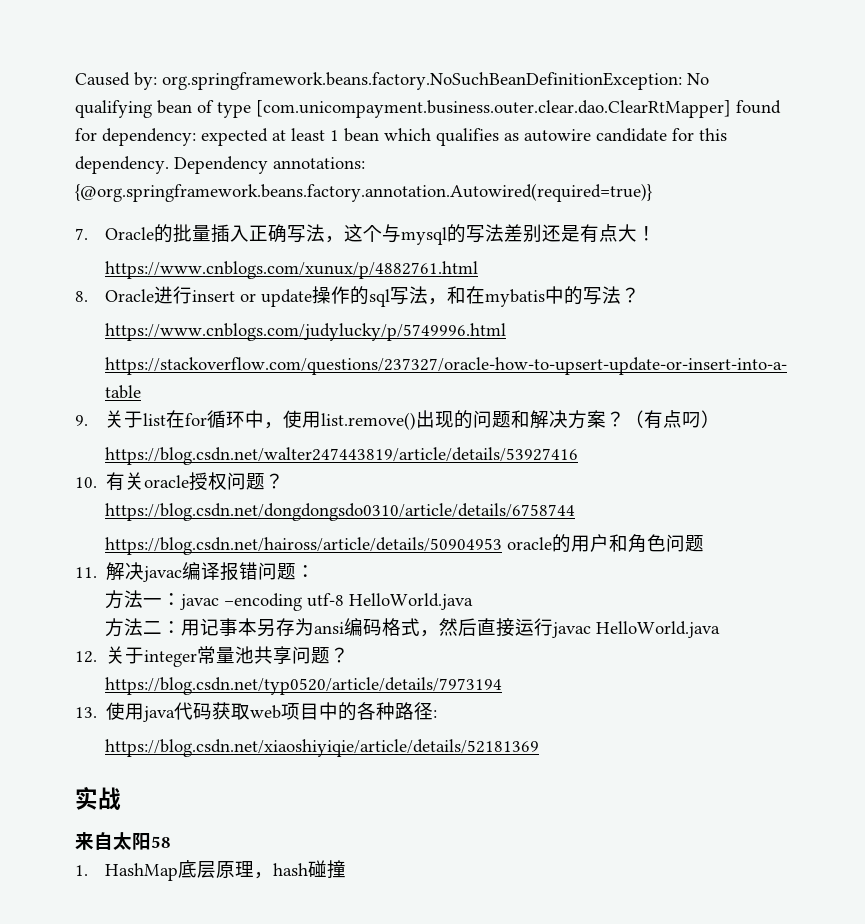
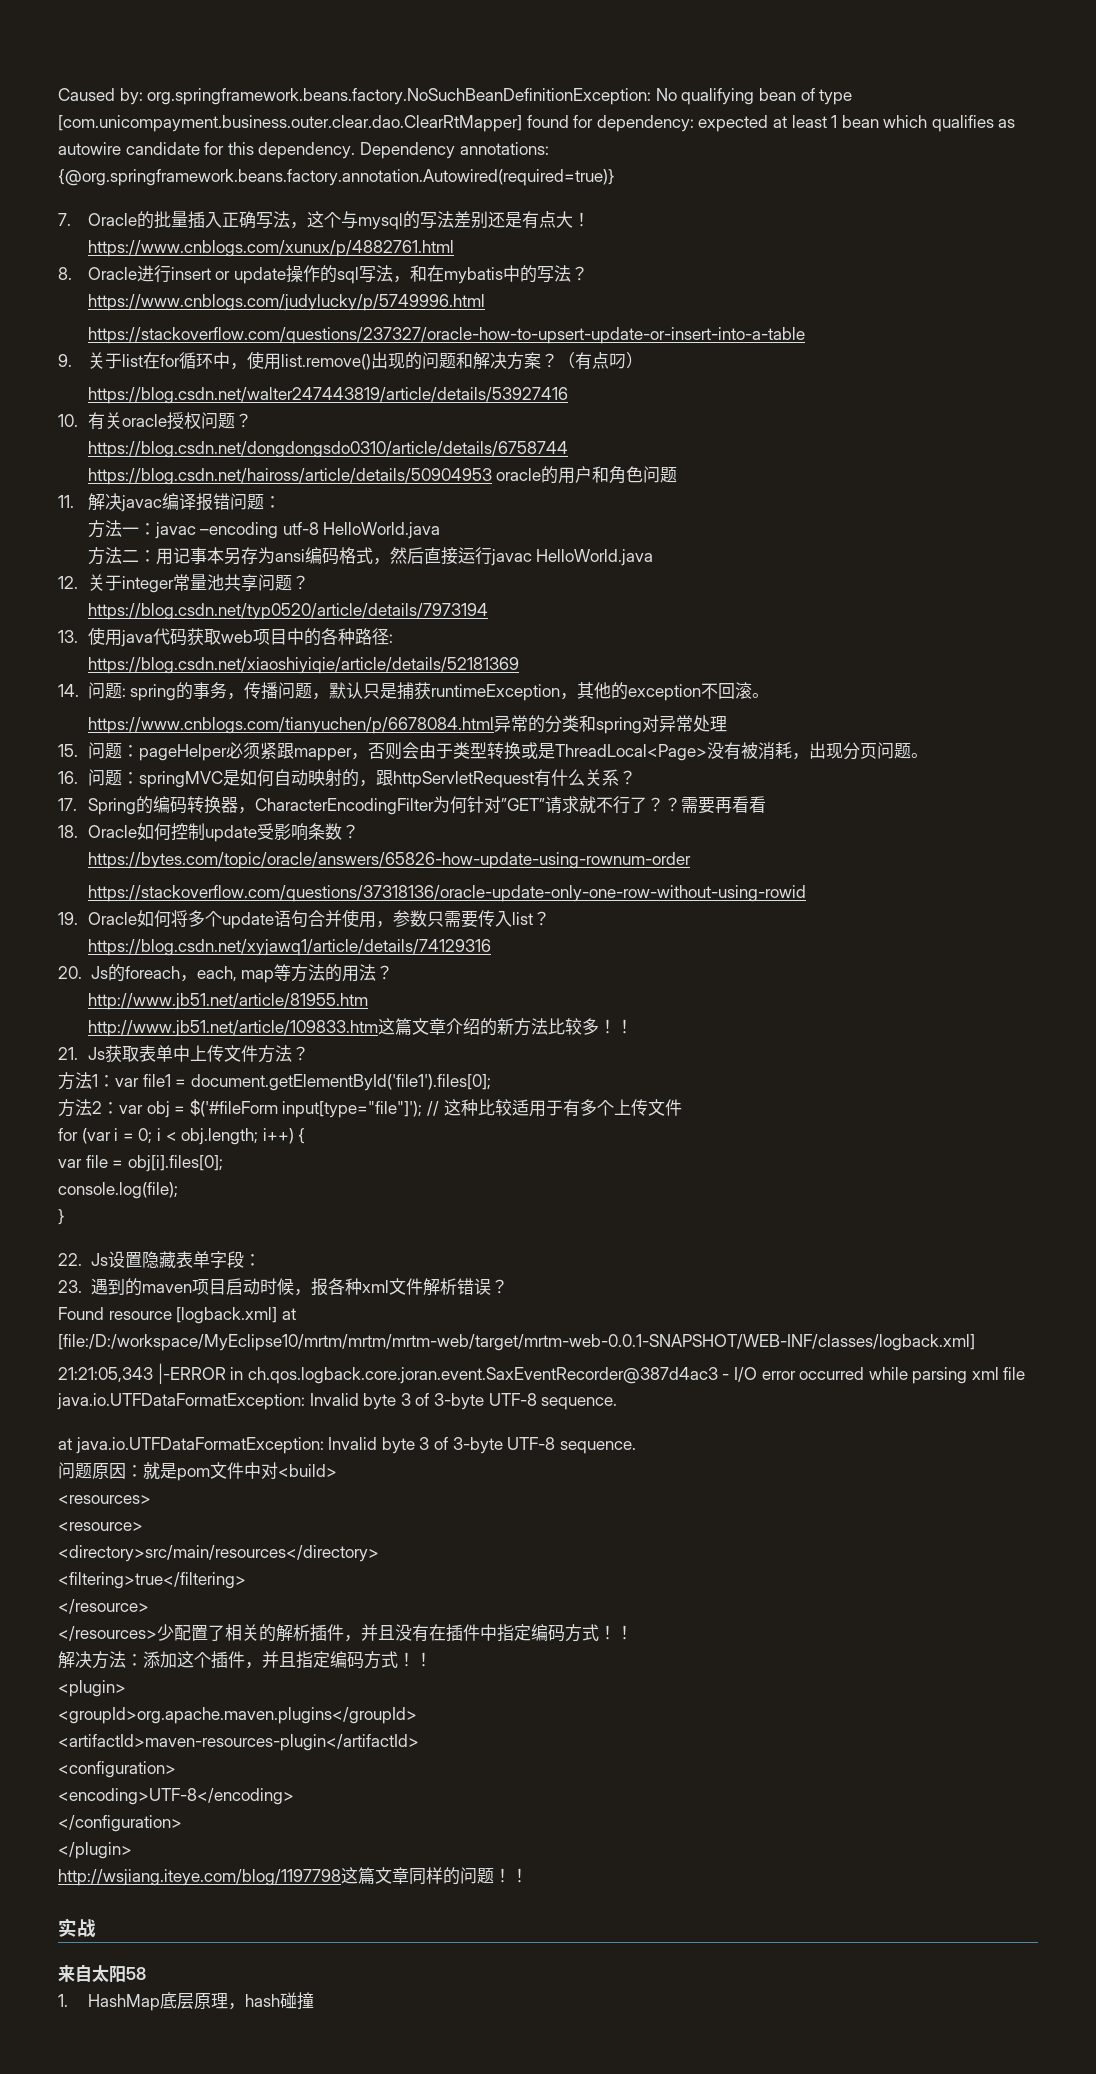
(539, 748) none -> [58,682,770,701] [87,715,727,734] [58,742,928,761] [58,769,636,788] [58,796,766,815] [58,823,359,842] [87,852,691,869] [87,885,806,902] [58,909,550,929] [87,939,491,956] [58,964,394,983] [87,993,368,1010] [87,1018,633,1037] [58,1045,309,1063] [58,1072,491,1091] [58,1099,682,1118] [58,1128,306,1145] [58,1155,223,1172] [58,1182,178,1199] [58,1209,65,1225] [58,1251,261,1269] [58,1278,508,1296] [58,1307,296,1324] [58,1334,975,1351] [58,1363,1026,1384] [57,1393,618,1410] [58,1437,636,1454] [58,1462,337,1481] [58,1495,151,1504] [58,1522,143,1531] [58,1545,379,1562] [58,1572,246,1589] [58,1599,149,1614] [58,1624,633,1642] [58,1651,432,1669] [58,1680,126,1697] [58,1707,417,1724] [58,1734,419,1751] [58,1761,176,1778] [58,1788,294,1805] [58,1815,182,1832] [58,1842,132,1859] [58,1867,528,1886] // 14.问题: spring的事务，传播问题，默认只是捕获runtimeException，其他的exception不回滚。 // https://www.cnblogs.com/tianyuchen/p/6678084.html异常的分类和spring对异常处理 // 15.问题：pageHelper必须紧跟mapper，否则会由于类型转换或是ThreadLocal<Page>没有被消耗，出现分页问题。 // 16.问题：springMVC是如何自动映射的，跟httpServletRequest有什么关系？ // 17. Spring的编码转换器，CharacterEncodingFilter为何针对”GET”请求就不行了？？需要再看看 // 18. Oracle如何控制update受影响条数？ // https://bytes.com/topic/oracle/answers/65826-how-update-using-rownum-order // https://stackoverflow.com/questions/37318136/oracle-update-only-one-row-without-using-rowid // 19. Oracle如何将多个update语句合并使用，参数只需要传入list？ // https://blog.csdn.net/xyjawq1/article/details/74129316 // 20. Js的foreach，each, map等方法的用法？ // http://www.jb51.net/article/81955.htm // http://www.jb51.net/article/109833.htm这篇文章介绍的新方法比较多！！ // 21. Js获取表单中上传文件方法？ // 方法1：var file1 = document.getElementById('file1').files[0]; // 方法2：var obj = $('#fileForm input[type="file"]'); // 这种比较适用于有多个上传文件 // for (var i = 0; i < obj.length; i++) { // var file = obj[i].files[0]; // console.log(file); // } // 22. Js设置隐藏表单字段： // 23.遇到的maven项目启动时候，报各种xml文件解析错误？ // Found resource [logback.xml] at [file:/D:/workspace/MyEclipse10/mrtm/mrtm/mrtm-web/target/mrtm-web-0.0.1-SNAPSHOT/WEB-INF/classes/logback.xml] // 21:21:05,343 |-ERROR in ch.qos.logback.core.joran.event.SaxEventRecorder@387d4ac3 - I/O error occurred while parsing xml file java.io.UTFDataFormatException: Invalid byte 3 of 3-byte UTF-8 sequence. // at java.io.UTFDataFormatException: Invalid byte 3 of 3-byte UTF-8 sequence. // 问题原因：就是pom文件中对<build> // <resources> // <resource> // <directory>src/main/resources</directory> // <filtering>true</filtering> // </resource> // </resources>少配置了相关的解析插件，并且没有在插件中指定编码方式！！ // 解决方法：添加这个插件，并且指定编码方式！！ // <plugin> // <groupId>org.apache.maven.plugins</groupId> // <artifactId>maven-resources-plugin</artifactId> // <configuration> // <encoding>UTF-8</encoding> // </configuration> // </plugin> // http://wsjiang.iteye.com/blog/1197798这篇文章同样的问题！！

